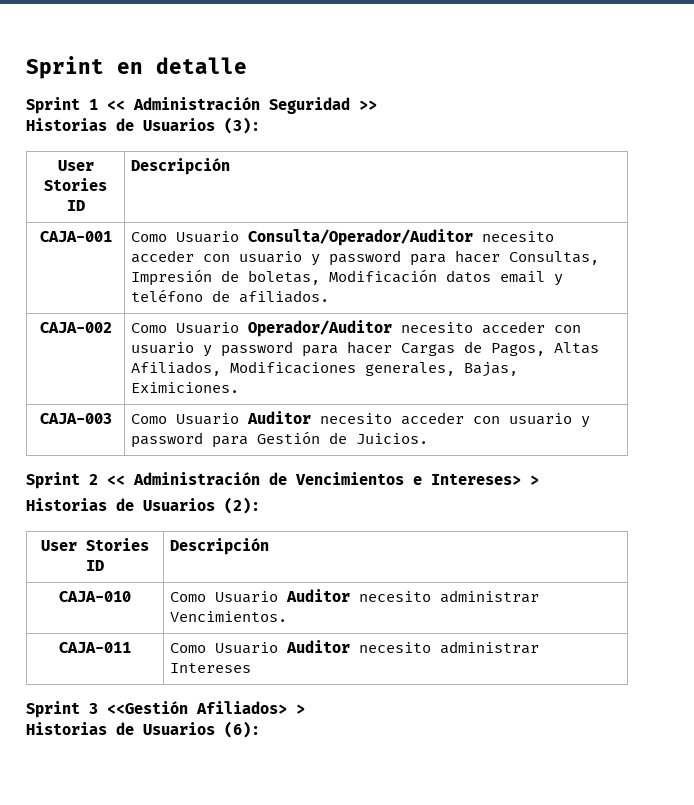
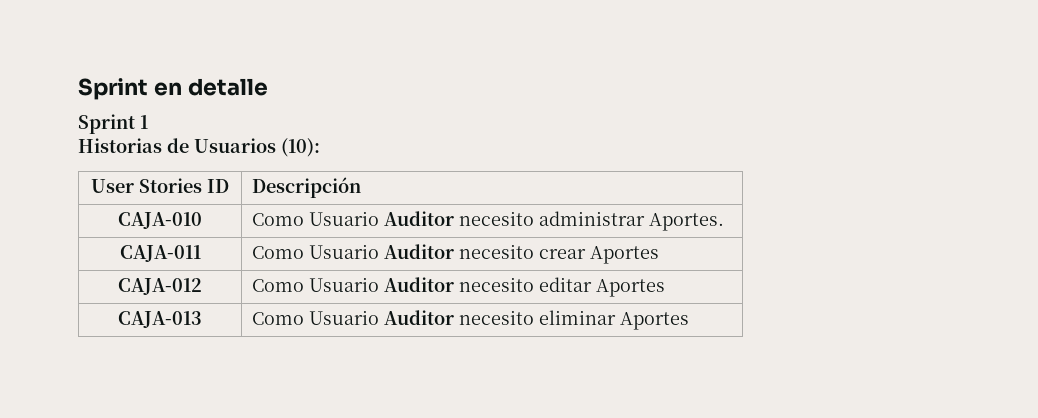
[107,97,377,114] [26,117,260,134] [57,160,94,171] [44,178,107,191] [66,200,85,211] [130,158,230,175] [39,231,112,242] [130,229,554,246] [130,250,599,266] [130,269,563,286] [130,289,329,303] [39,322,112,333] [130,320,581,337] [130,341,599,357] [130,361,518,377] [130,382,239,393] [39,413,112,424] [130,411,590,428] [130,431,428,448] [26,472,539,489] [26,497,260,514] << Administración Seguridad >> // Historias de Usuarios (3): // User Stories ID | Descripción // CAJA-001 | Como Usuario Consulta/Operador/Auditor necesito acceder con usuario y password para hacer Consultas, Impresión de boletas, Modificación datos email y teléfono de afiliados. // CAJA-002 | Como Usuario Operador/Auditor necesito acceder con usuario y password para hacer Cargas de Pagos, Altas Afiliados, Modificaciones generales, Bajas, Eximiciones. // CAJA-003 | Como Usuario Auditor necesito acceder con usuario y password para Gestión de Juicios. // Sprint 2 << Administración de Vencimientos e Intereses> > // Historias de Usuarios (2): -> [78,138,320,157] // Historias de Usuarios (10):
[169,611,287,622] Vencimientos. -> [648,213,724,231] Aportes.
[439,641,539,654] [169,663,251,673] [26,701,305,718] [26,721,260,738] administrar Intereses // Sprint 3 <<Gestión Afiliados> > // Historias de Usuarios (6): -> [538,246,659,264] [118,278,202,295] [251,277,665,297] [118,311,202,328] [251,310,689,330] crear Aportes // CAJA-012 | Como Usuario Auditor necesito editar Aportes // CAJA-013 | Como Usuario Auditor necesito eliminar Aportes

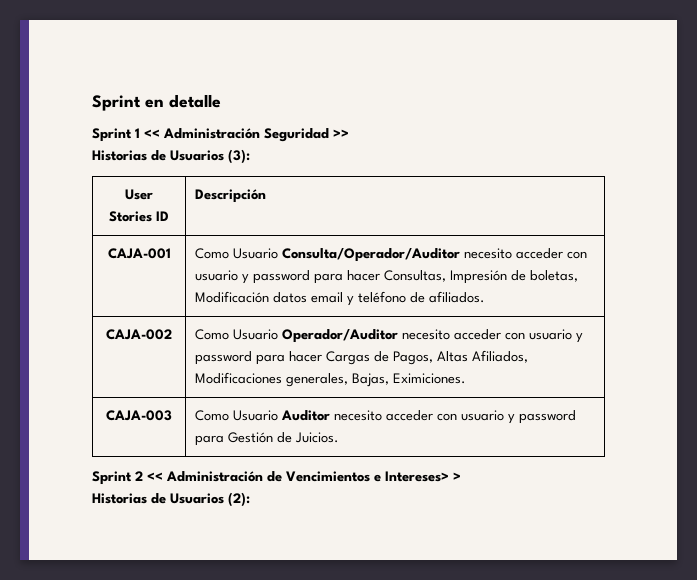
[78,138,320,157] // Historias de Usuarios (10): -> [144,128,349,142] [92,149,250,164] << Administración Seguridad >> // Historias de Usuarios (3):
[118,212,202,229] [251,211,724,231] [119,245,201,262] [251,244,659,264] [118,278,202,295] [251,277,665,297] [118,311,202,328] [251,310,689,330] CAJA-010 | Como Usuario Auditor necesito administrar Aportes. // CAJA-011 | Como Usuario Auditor necesito crear Aportes // CAJA-012 | Como Usuario Auditor necesito editar Aportes // CAJA-013 | Como Usuario Auditor necesito eliminar Aportes -> [107,248,171,259] [195,248,588,262] [195,270,579,284] [195,291,486,306] [106,329,172,340] [195,329,584,343] [195,350,529,365] [195,372,467,387] [106,410,172,421] [195,410,577,424] [195,432,340,446] [92,471,461,485] [92,492,250,507] CAJA-001 | Como Usuario Consulta/Operador/Auditor necesito acceder con usuario y password para hacer Consultas, Impresión de boletas, Modificación datos email y teléfono de afiliados. // CAJA-002 | Como Usuario Operador/Auditor necesito acceder con usuario y password para hacer Cargas de Pagos, Altas Afiliados, Modificaciones generales, Bajas, Eximiciones. // CAJA-003 | Como Usuario Auditor necesito acceder con usuario y password para Gestión de Juicios. // Sprint 2 << Administración de Vencimientos e Intereses> > // Historias de Usuarios (2):

